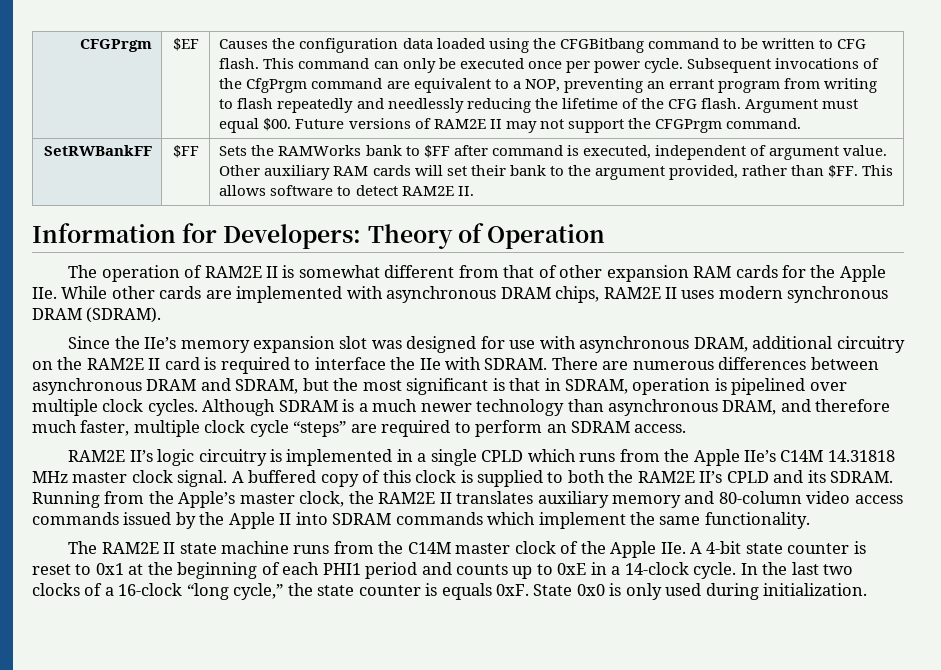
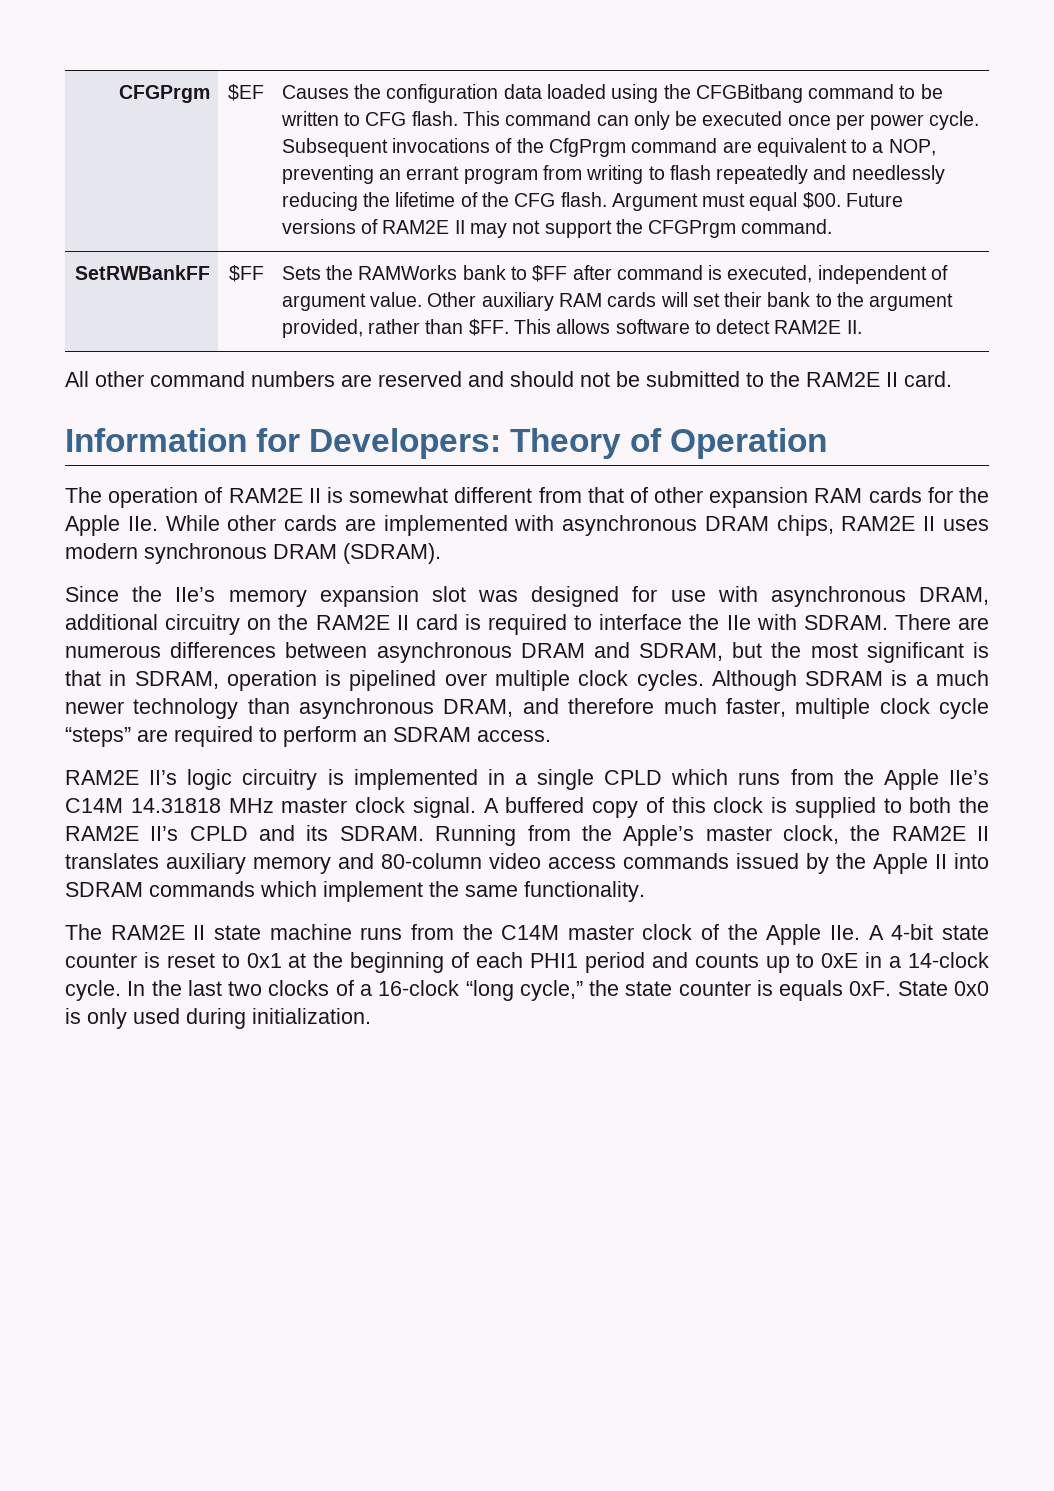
(474, 191) none -> [65,371,952,387] // All other command numbers are reserved and should not be submitted to the RAM2E II card.

